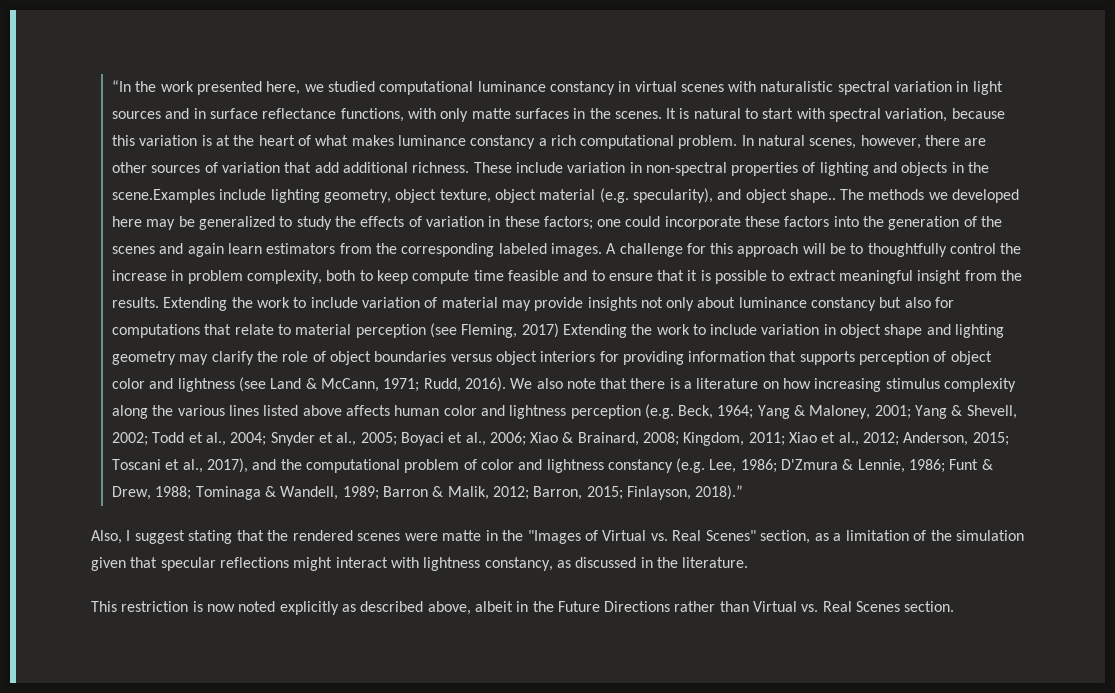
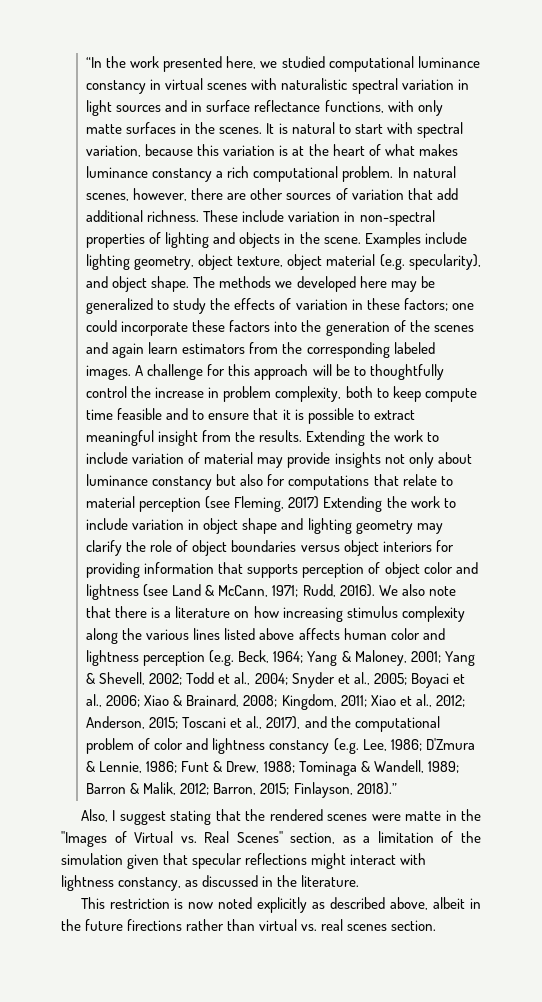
[111,189,215,203] scene.Examples -> [323,232,421,248] scene. Examples
[789,189,836,203] shape.. -> [151,276,190,292] shape.
[557,601,901,612] Future Directions rather than Virtual vs. Real Scenes -> [85,919,388,931] future firections rather than virtual vs. real scenes

